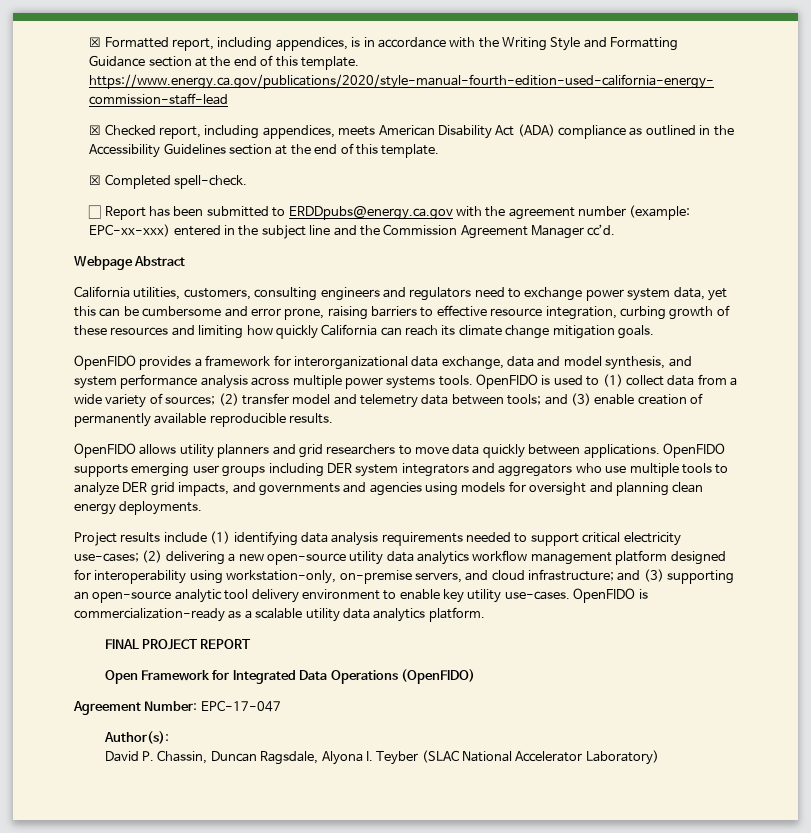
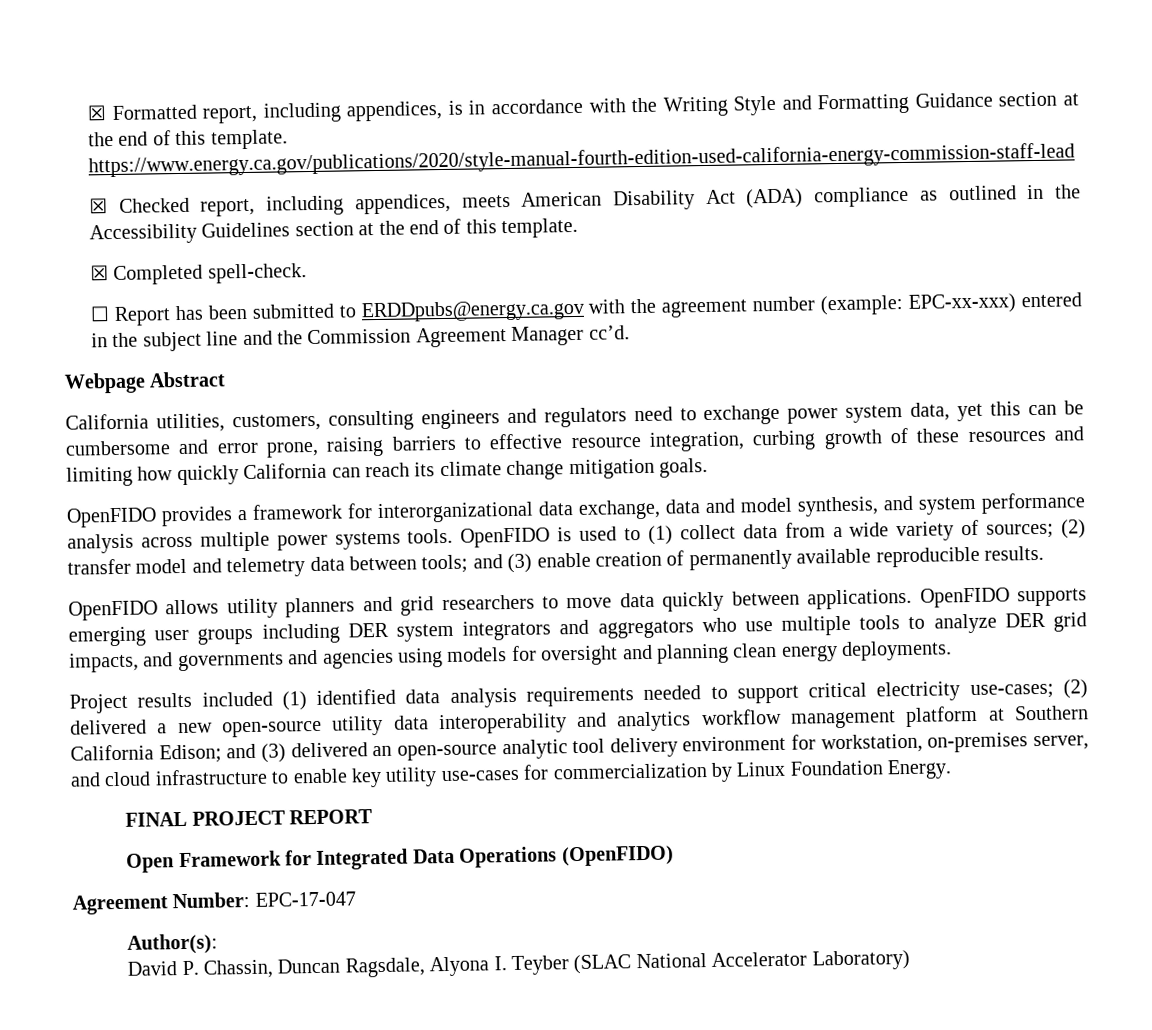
[163,531,298,546] include (1) identifying -> [201,688,397,711] included (1) identified
[165,551,225,565] delivering -> [70,719,147,735] delivered
(414, 556) none -> [438,712,608,735] interoperability and
[670,551,726,565] [74,569,735,584] designed for interoperability using workstation-only, on-premise servers, and cloud infrastructure; and (3) supporting -> [987,705,1089,721] [70,742,368,764] at Southern California Edison; and (3) delivered
[383,588,648,603] [74,607,485,622] to enable key utility use-cases. OpenFIDO is commercialization-ready as a scalable utility data analytics platform. -> [791,732,1089,754] [70,759,953,788] for workstation, on-premises server, and cloud infrastructure to enable key utility use-cases for commercialization by Linux Foundation Energy.

